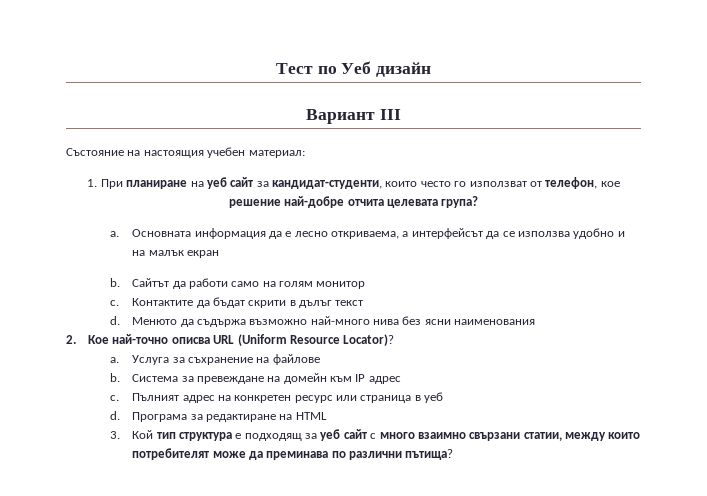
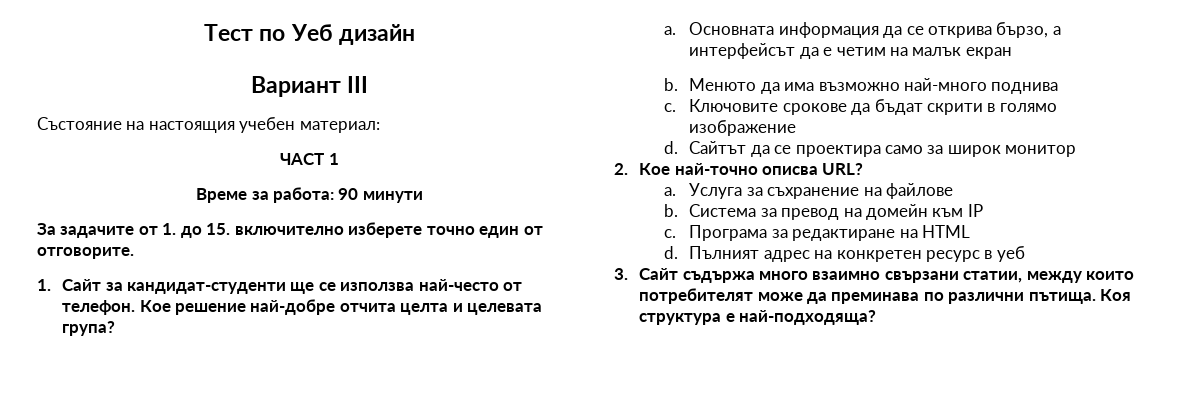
[87,177,620,189] 1. При планиране на уеб сайт за кандидат-студенти, които често го използват от телефон, кое -> [280,153,339,165] [196,187,423,203] [37,222,543,238] [37,247,134,259] [37,279,523,294] [62,300,171,315] ЧАСТ 1 // Време за работа: 90 минути // За задачите от 1. до 15. включително изберете точно един от отговорите. // 1. Сайт за кандидат-студенти ще се използва най-често от телефон. Кое
(384, 202) none -> [400,303,463,315] целта и
[285,228,625,239] [132,250,219,258] [110,278,366,289] [110,298,194,306] е лесно откриваема, а интерфейсът да се използва удобно и на малък екран // b. Сайтът да работи само на голям монитор // c. Контактите -> [906,22,1061,38] [689,43,1012,59] [664,78,1059,94] [664,99,847,115] се открива бързо, а интерфейсът да е четим на малък екран // b. Менюто да има възможно най-много поднива // c. Ключовите срокове
[299,300,364,308] [110,316,536,327] дълъг текст // d. Менюто да съдържа възможно най-много нива без ясни наименования -> [999,103,1057,112] [689,120,797,136] [664,141,1077,157] голямо изображение // d. Сайтът да се проектира само за широк монитор
[213,334,395,346] URL (Uniform Resource Locator)? -> [822,163,864,175] URL?
[196,376,264,384] превеждане -> [781,208,840,220] превод
[368,376,401,384] [110,392,444,403] [110,411,121,420] адрес // c. Пълният адрес на конкретен ресурс или страница в уеб // d. -> [664,229,677,238] // c.
[110,429,377,441] 3. Кой тип структура е подходящ за уеб сайт с -> [664,246,1025,262] [614,268,755,283] d. Пълният адрес на конкретен ресурс в уеб // 3. Сайт съдържа
[405,449,454,460] пътища? -> [1028,289,1132,304] [639,310,876,325] пътища. Коя структура е най-подходяща?

